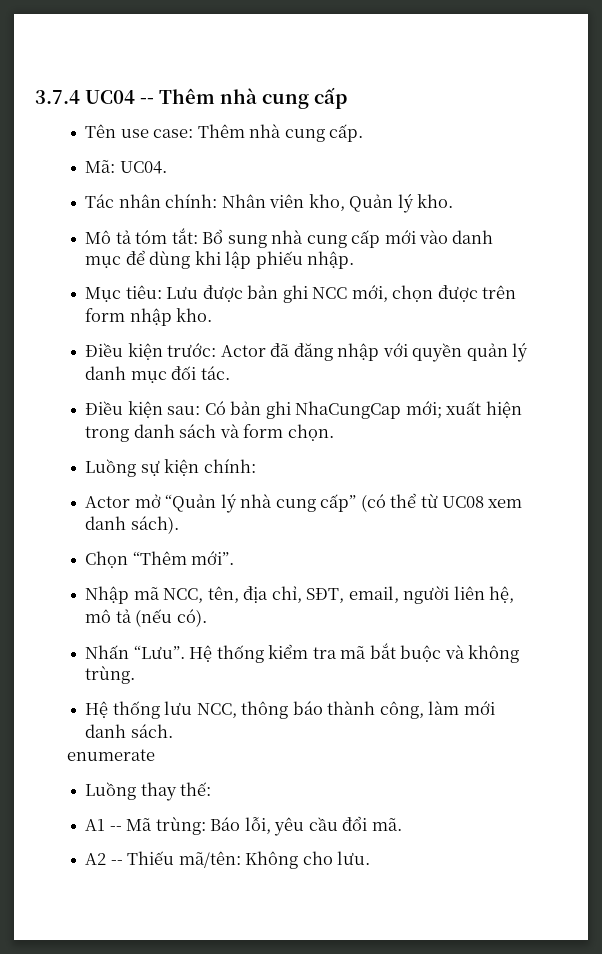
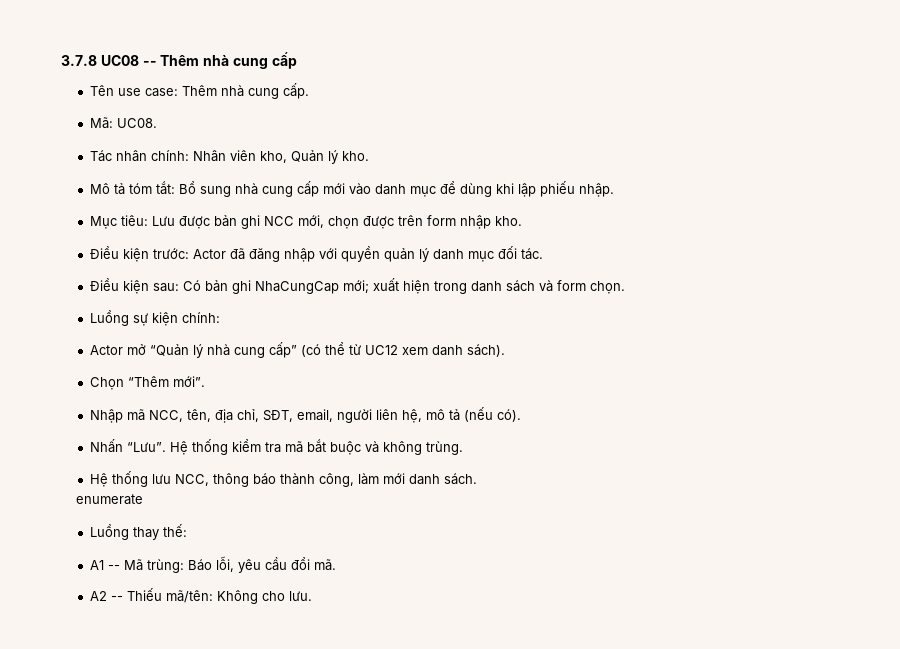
[35,90,135,104] 3.7.4 UC04 -> [61,55,139,66] 3.7.8 UC08
[119,161,167,174] UC04. -> [116,118,157,128] UC08.
[441,496,484,508] UC08 -> [364,345,398,355] UC12

